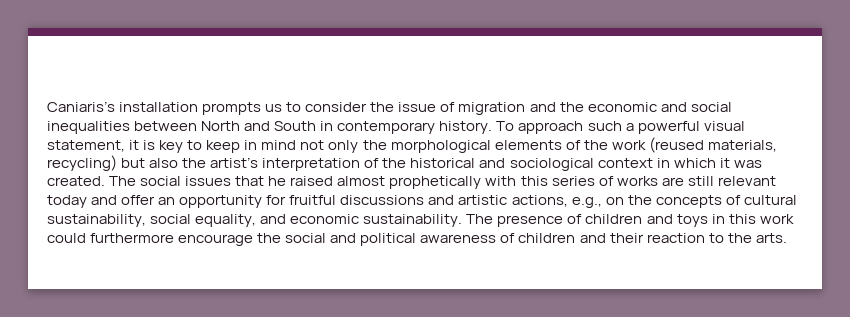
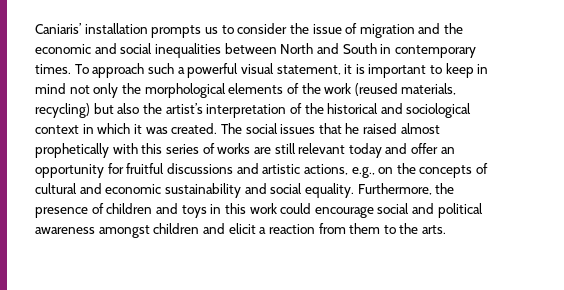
[47,101,115,112] Caniaris’s -> [35,23,81,34] Caniaris’
[439,121,493,134] history. -> [35,64,71,74] times.
[159,140,184,153] key -> [368,64,427,78] important
[47,214,494,227] sustainability, social equality, and economic sustainability. The -> [79,183,455,198] and economic sustainability and social equality. Furthermore, the
[90,233,282,246] furthermore encourage the -> [314,207,374,218] encourage
[500,233,705,243] of children and their reaction -> [98,223,381,238] amongst children and elicit a reaction from them

